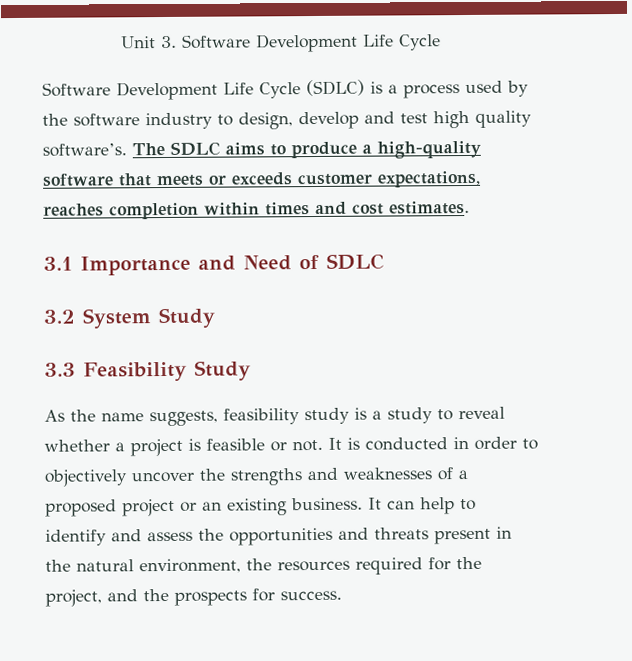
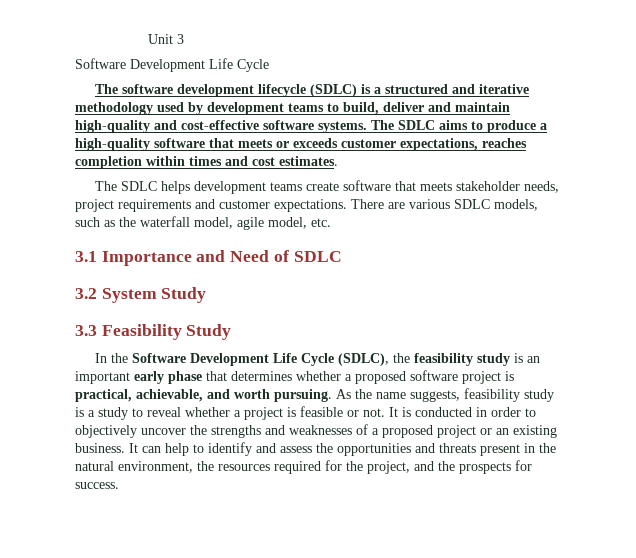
[161,35,178,49] 3. -> [176,34,184,44] 3 //
[42,79,529,101] [42,110,532,130] [42,143,127,157] Software Development Life Cycle (SDLC) is a process used by the software industry to design, develop and test high quality software’s. -> [95,84,530,97] [75,102,510,115] [75,120,367,133] The software development lifecycle (SDLC) is a structured and iterative methodology used by development teams to build, deliver and maintain high-quality and cost-effective software systems.
(470, 207) none -> [95,180,560,194] [75,199,538,212] [75,216,331,230] // The SDLC helps development teams create software that meets stakeholder needs, project requirements and customer expectations. There are various SDLC models, such as the waterfall model, agile model, etc.
(251, 370) none -> [95,353,541,366] [75,370,514,384] [75,389,332,402] In the Software Development Life Cycle (SDLC), the feasibility study is an important early phase that determines whether a proposed software project is practical, achievable, and worth pursuing.

